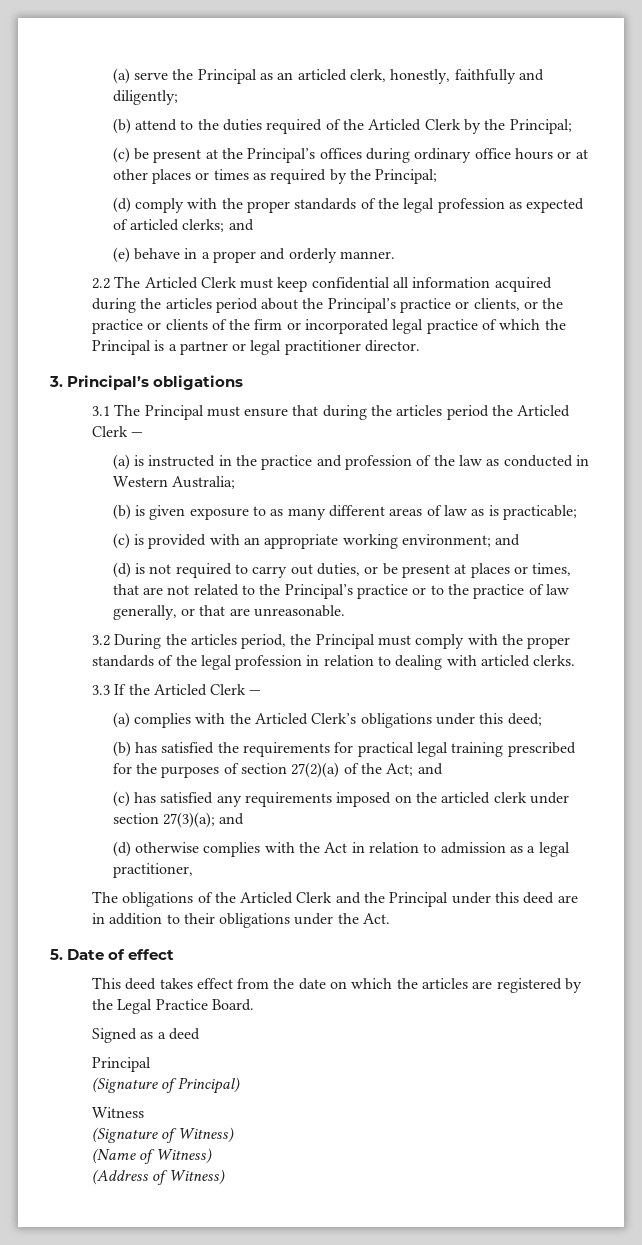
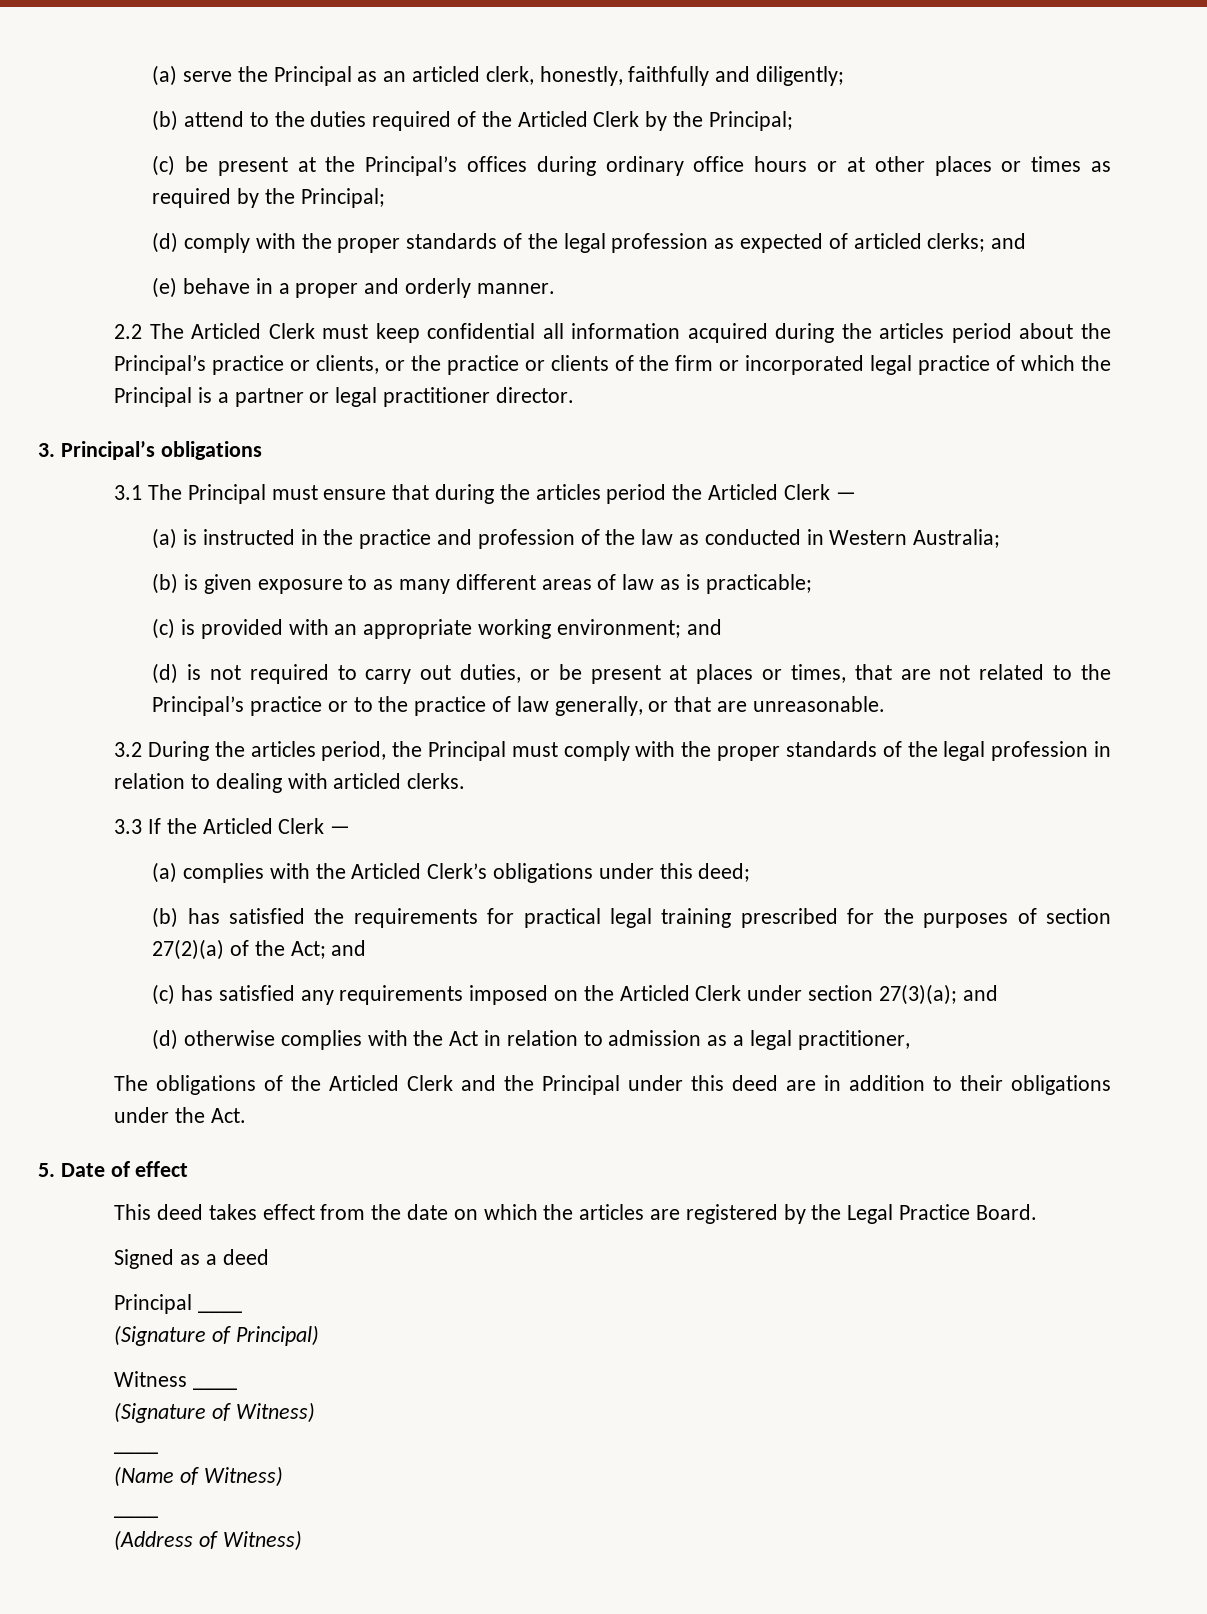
[441,792,527,804] articled clerk -> [619,985,742,1001] Articled Clerk
(151, 1064) none -> [197,1310,242,1313] ____
(144, 1112) none -> [192,1387,237,1390] ____
(234, 1135) none -> [114,1451,159,1454] // ____
(212, 1156) none -> [114,1515,159,1518] // ____

